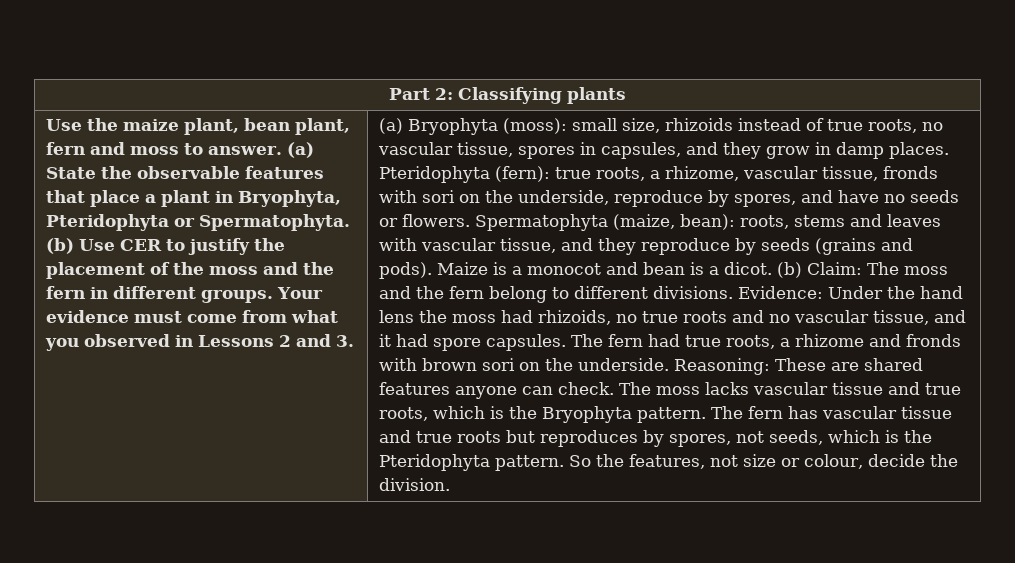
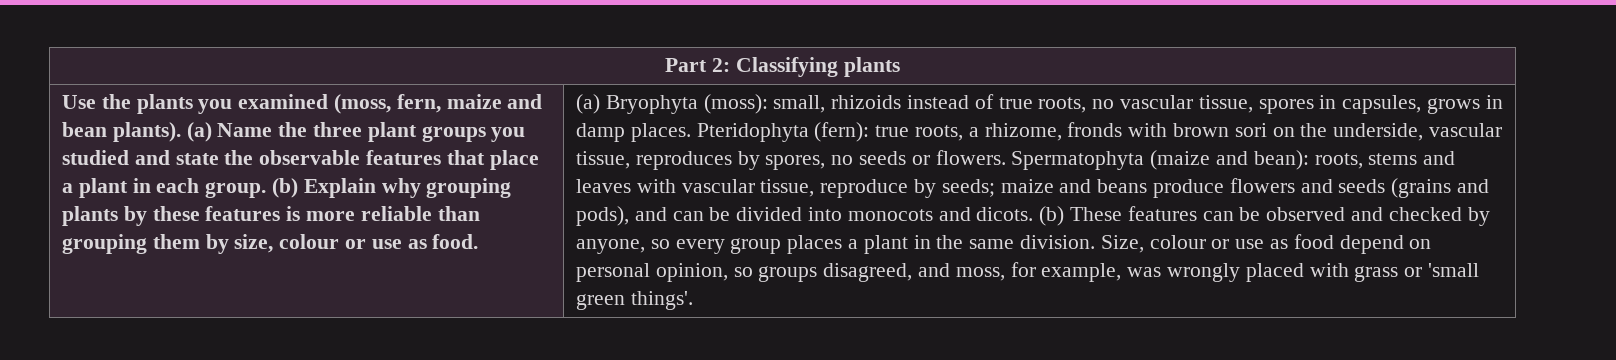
[122,118,350,135] [45,142,314,158] [45,167,96,179] maize plant, bean plant, fern and moss to answer. (a) State -> [136,94,543,114] [61,122,526,142] [61,150,219,165] plants you examined (moss, fern, maize and bean plants). (a) Name the three plant groups you studied and state
[237,190,341,207] [45,214,350,231] [45,238,285,255] [45,262,334,279] [45,286,323,303] [45,310,338,323] [44,334,354,351] Bryophyta, Pteridophyta or Spermatophyta. (b) Use CER to justify the placement of the moss and the fern in different groups. Your evidence must come from what you observed in Lessons 2 and 3. -> [156,178,512,198] [61,206,480,226] [61,234,479,254] each group. (b) Explain why grouping plants by these features is more reliable than grouping them by size, colour or use as food.
[571,118,660,133] small size, -> [773,95,826,113] small,
[685,142,810,159] and they grow -> [1426,98,1480,114] grows
[742,166,938,181] [378,190,417,203] vascular tissue, fronds with -> [1067,122,1229,137] fronds with brown
[613,190,879,207] reproduce by spores, and have -> [1428,123,1502,137] [575,151,826,170] vascular tissue, reproduces by spores,
[612,214,675,230] (maize, -> [1150,150,1248,170] (maize and
[560,238,913,255] [378,262,948,279] [378,286,963,303] [378,310,966,325] [378,334,961,351] [378,358,923,375] [378,382,961,399] [378,406,952,423] [378,430,932,447] [378,454,958,471] [378,478,450,491] and they reproduce by seeds (grains and pods). Maize is a monocot and bean is a dicot. (b) Claim: The moss and the fern belong to different divisions. Evidence: Under the hand lens the moss had rhizoids, no true roots and no vascular tissue, and it had spore capsules. The fern had true roots, a rhizome and fronds with brown sori on the underside. Reasoning: These are shared features anyone can check. The moss lacks vascular tissue and true roots, which is the Bryophyta pattern. The fern has vascular tissue and true roots but reproduces by spores, not seeds, which is the Pteridophyta pattern. So the features, not size or colour, decide the division. -> [820,178,1489,198] [575,206,1490,226] [575,234,1432,254] [575,262,1479,282] [575,291,693,310] reproduce by seeds; maize and beans produce flowers and seeds (grains and pods), and can be divided into monocots and dicots. (b) These features can be observed and checked by anyone, so every group places a plant in the same division. Size, colour or use as food depend on personal opinion, so groups disagreed, and moss, for example, was wrongly placed with grass or 'small green things'.

